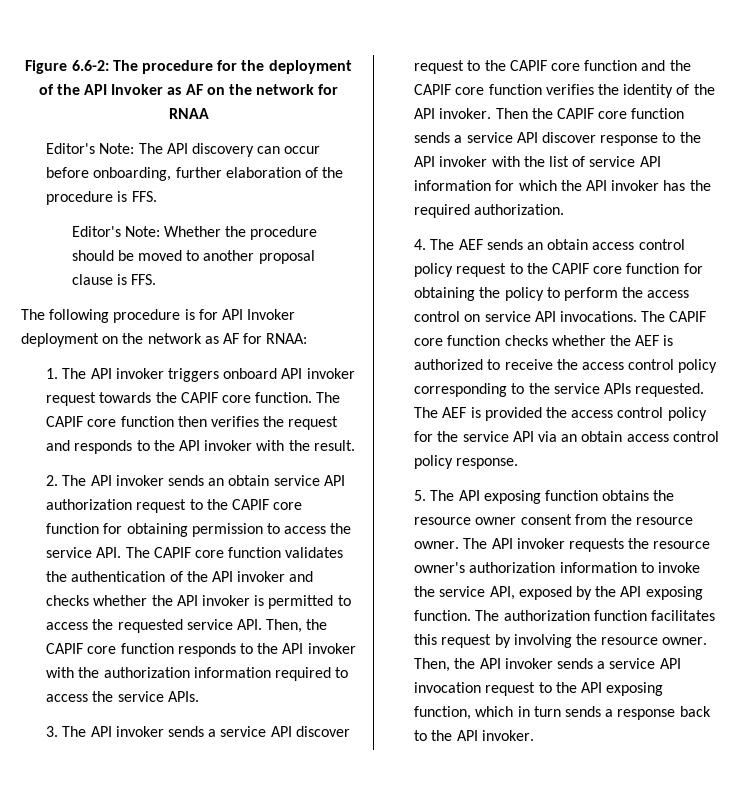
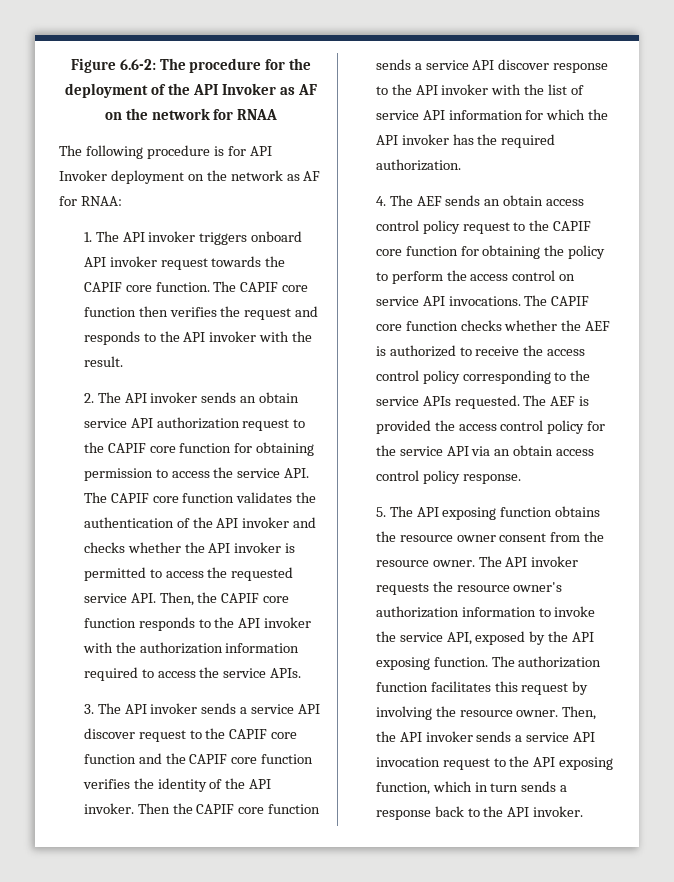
[46,143,321,157] [46,167,344,181] [46,191,157,205] [71,226,318,240] [71,250,315,264] [71,274,156,285] // Editor's Note: The API discovery can occur before onboarding, further elaboration of the procedure is FFS. // Editor's Note: Whether the procedure should be moved to another proposal clause is FFS. -> (278, 114) none

